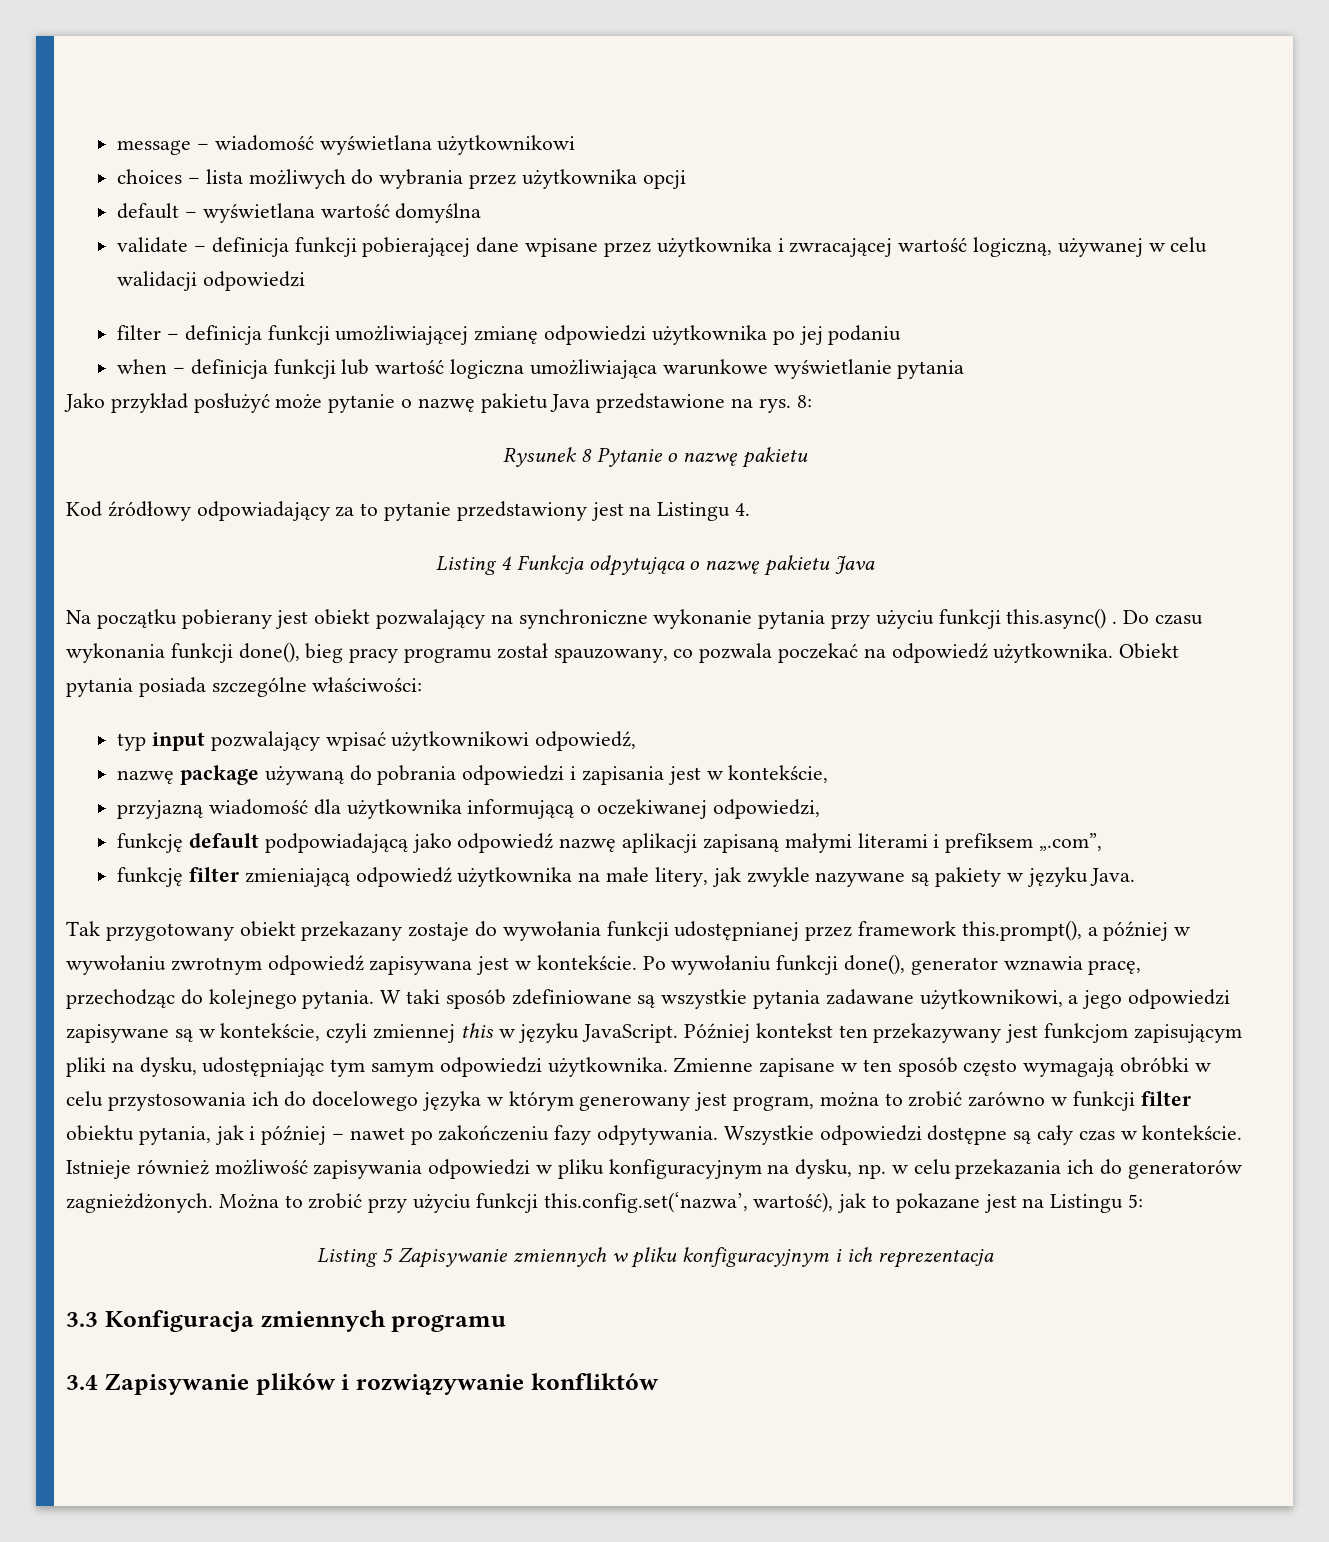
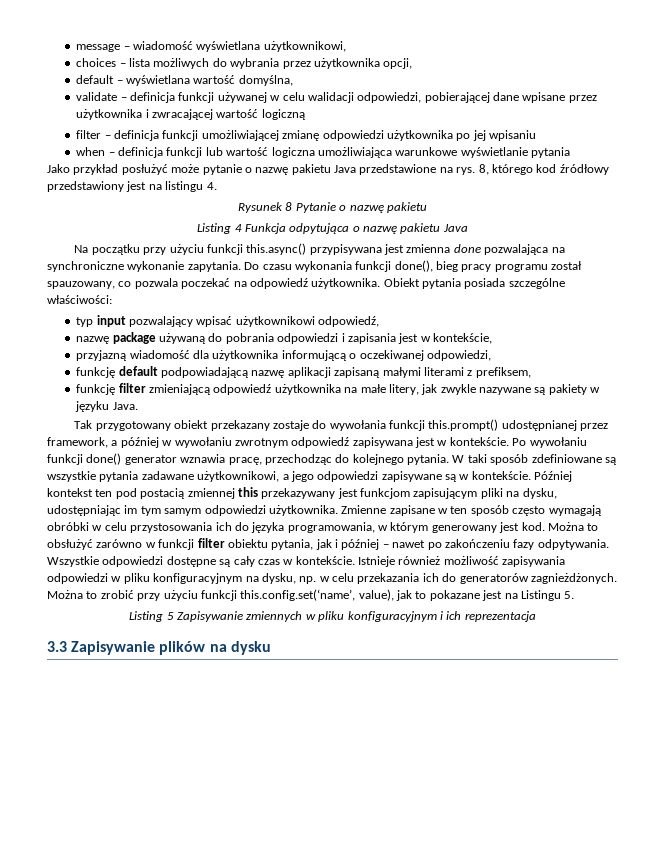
[437,135,576,155] użytkownikowi -> [263,41,346,52] użytkownikowi,
[642,170,686,189] opcji -> [383,58,413,69] opcji,
[395,203,482,223] domyślna -> [238,75,293,86] domyślna,
(357, 247) none -> [217,92,422,103] używanej w celu walidacji odpowiedzi,
[972,237,1208,257] [117,271,306,291] logiczną, używanej w celu walidacji odpowiedzi -> [261,109,306,120] logiczną
[828,325,902,345] podaniu -> [488,130,536,141] wpisaniu
[796,395,812,408] 8: -> [478,164,609,175] [47,181,217,192] 8, którego kod źródłowy przedstawiony jest na listingu 4.
[66,501,751,521] // Kod źródłowy odpowiadający za to pytanie przedstawiony jest na Listingu 4. -> (427, 207) none
[181,608,1118,629] pobierany jest obiekt pozwalający na synchroniczne wykonanie pytania przy użyciu funkcji this.async() . -> [143,243,565,255] [47,261,241,272] przy użyciu funkcji this.async() przypisywana jest zmienna done pozwalająca na synchroniczne wykonanie zapytania.
[411,833,554,853] jako odpowiedź -> (249, 372) none
[933,833,1102,853] i prefiksem „.com”, -> [467,367,531,378] z prefiksem,
(669, 931) none -> [428,419,499,431] this.prompt()
[858,920,1082,941] framework this.prompt(), -> [47,437,108,448] framework,
[844,954,906,975] done(), -> [86,453,122,465] done()
[220,1023,868,1043] kontekście, czyli zmiennej this w języku JavaScript. Później kontekst ten -> [471,471,573,482] [47,487,258,499] kontekście. Później kontekst ten pod postacią zmiennej this
(325, 1067) none -> [124,505,138,514] im
[312,1091,482,1111] docelowego języka -> [251,522,375,533] języka programowania,
[733,1091,963,1111] program, można to zrobić -> [521,522,599,531] [47,539,93,550] kod. Można to obsłużyć
[543,1192,834,1213] this.config.set(‘nazwa’, wartość), -> [240,589,394,601] this.config.set(‘name’, value),
[1128,1194,1144,1208] 5: -> [564,591,575,599] 5.
[104,1310,507,1332] [66,1373,659,1395] Konfiguracja zmiennych programu // 3.4 Zapisywanie plików i rozwiązywanie konfliktów -> [71,641,271,655] Zapisywanie plików na dysku

